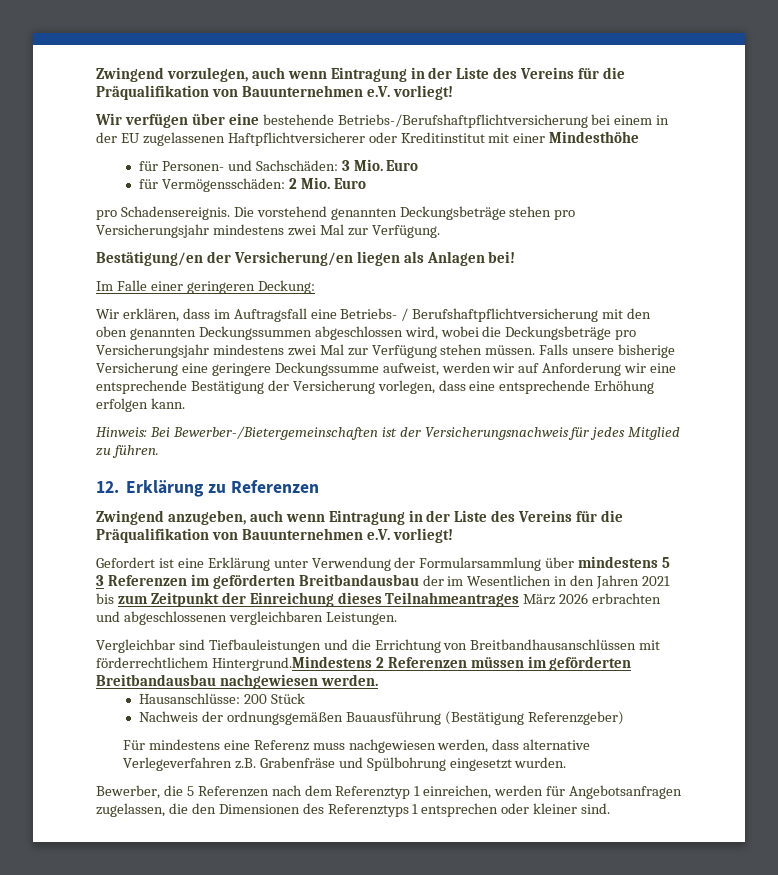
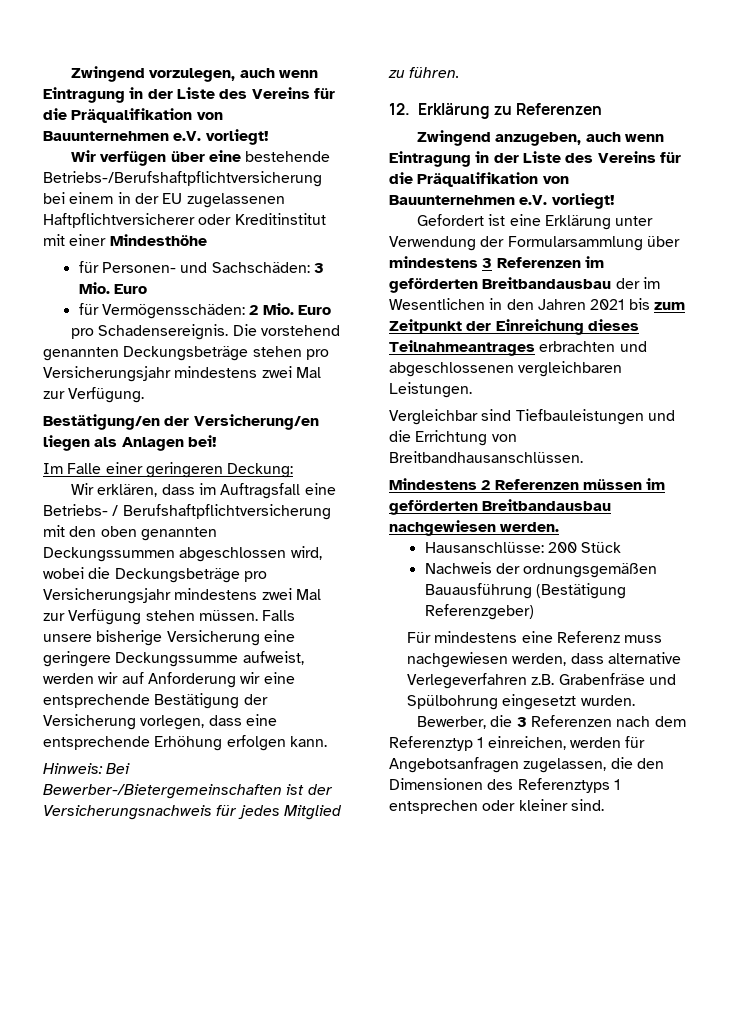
[662,557,671,568] 5 -> (478, 262) none
[523,593,589,605] März 2026 -> (535, 348) none
[470,639,661,650] [96,656,372,671] Breitbandhausanschlüssen mit förderrechtlichem Hintergrund.Mindestens -> [389,451,583,463] [389,478,477,490] Breitbandhausanschlüssen. // Mindestens
[186,786,194,796] 5 -> [516,717,527,727] 3

